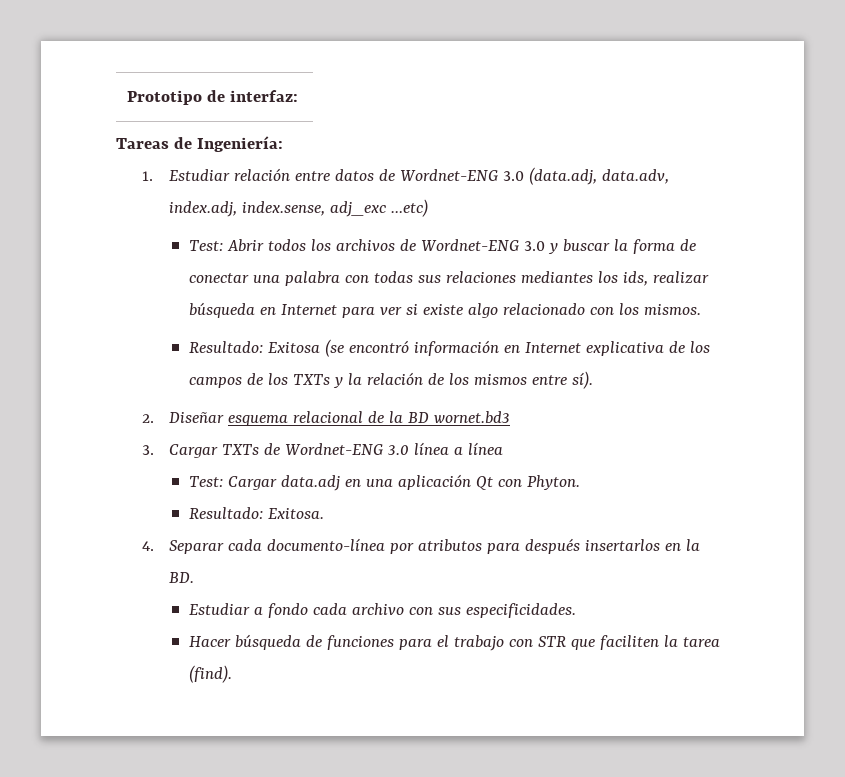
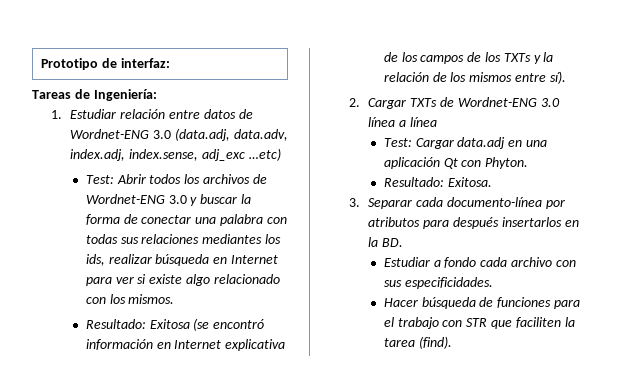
[168,411,510,426] [142,445,155,455] Diseñar esquema relacional de la BD wornet.bd3 // 3. -> (361, 102) none
[142,541,155,551] 4. -> [349,198,361,207] 3.

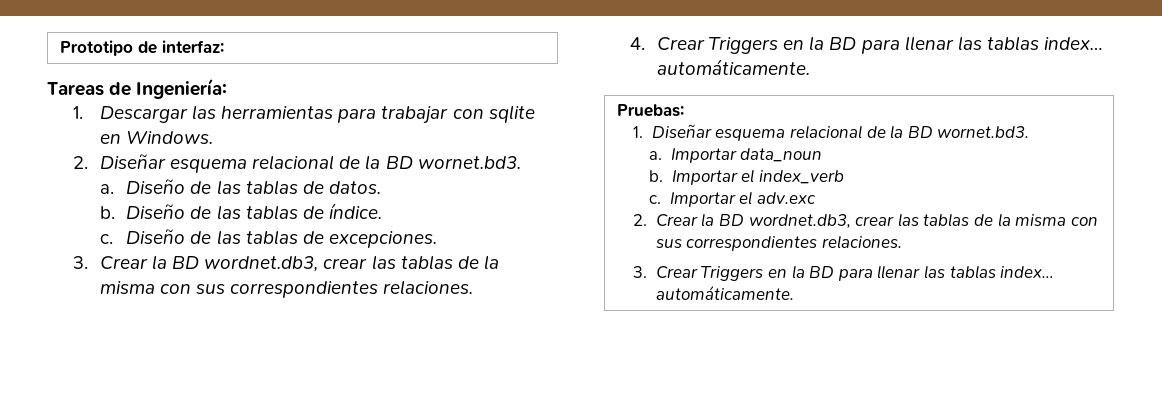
[70,109,253,119] [70,128,288,141] [70,148,281,161] [85,174,267,184] [85,194,251,206] [85,214,287,226] [85,234,281,244] [85,254,278,266] [85,274,280,286] [85,294,175,304] [85,318,265,331] [85,339,286,351] [383,52,554,64] [383,71,566,84] [349,97,560,109] [368,117,438,127] [383,137,547,149] [383,157,529,169] [383,177,492,187] [349,197,565,209] [368,217,579,229] [368,237,404,247] [383,257,576,268] [383,277,493,289] [383,297,580,309] [383,317,575,329] [383,336,452,349] Estudiar relación entre datos de Wordnet-ENG 3.0 (data.adj, data.adv, index.adj, index.sense, adj_exc …etc) // Test: Abrir todos los archivos de Wordnet-ENG 3.0 y buscar la forma de conectar una palabra con todas sus relaciones mediantes los ids, realizar búsqueda en Internet para ver si existe algo relacionado con los mismos. // Resultado: Exitosa (se encontró información en Internet explicativa de los campos de los TXTs y la relación de los mismos entre sí). // 2. Cargar TXTs de Wordnet-ENG 3.0 línea a línea // Test: Cargar data.adj en una aplicación Qt con Phyton. // Resultado: Exitosa. // 3. Separar cada documento-línea por atributos para después insertarlos en la BD. // Estudiar a fondo cada archivo con sus especificidades. // Hacer búsqueda de funciones para el trabajo con STR que faciliten la tarea (find). -> [99,105,535,124] [99,131,213,144] [73,154,521,173] [99,179,381,195] [99,203,382,220] [99,229,437,248] [73,255,499,272] [99,280,474,298] [630,36,1104,54] [656,59,810,75] [617,104,685,117] [633,124,1030,141] [649,148,823,163] [649,169,844,185] [649,191,816,207] [633,213,1098,229] [655,235,902,251] [633,265,1055,281] [655,285,794,300] Descargar las herramientas para trabajar con sqlite en Windows. // 2. Diseñar esquema relacional de la BD wornet.bd3. // a. Diseño de las tablas de datos. // b. Diseño de las tablas de índice. // c. Diseño de las tablas de excepciones. // 3. Crear la BD wordnet.db3, crear las tablas de la misma con sus correspondientes relaciones. // 4. Crear Triggers en la BD para llenar las tablas index… automáticamente. // Pruebas: // 1. Diseñar esquema relacional de la BD wornet.bd3. // a. Importar data_noun // b. Importar el index_verb // c. Importar el adv.exc // 2. Crear la BD wordnet.db3, crear las tablas de la misma con sus correspondientes relaciones. // 3. Crear Triggers en la BD para llenar las tablas index… automáticamente.

